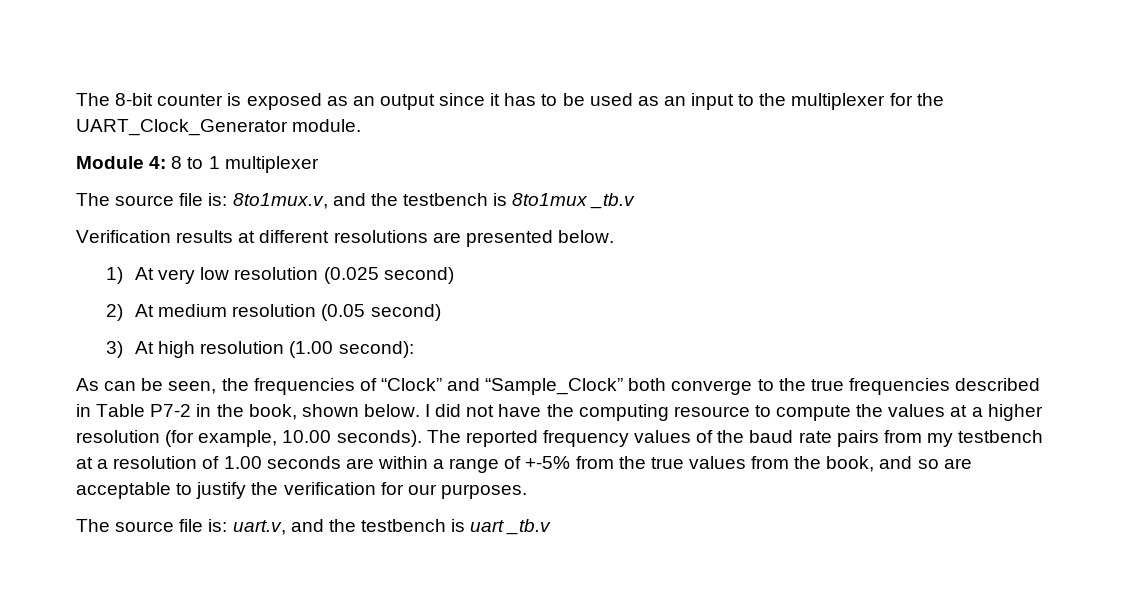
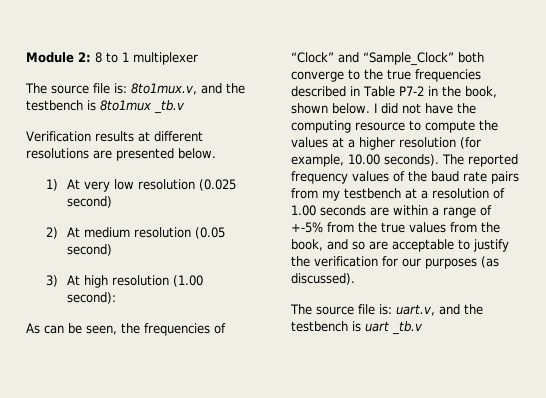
[76,93,944,110] [76,119,362,136] [76,156,167,169] The 8-bit counter is exposed as an output since it has to be used as an input to the multiplexer for the UART_Clock_Generator module. // Module 4: -> [26,52,91,63] Module 2:
[440,484,527,499] purposes. -> [425,256,499,269] [291,273,355,285] purposes (as discussed).

